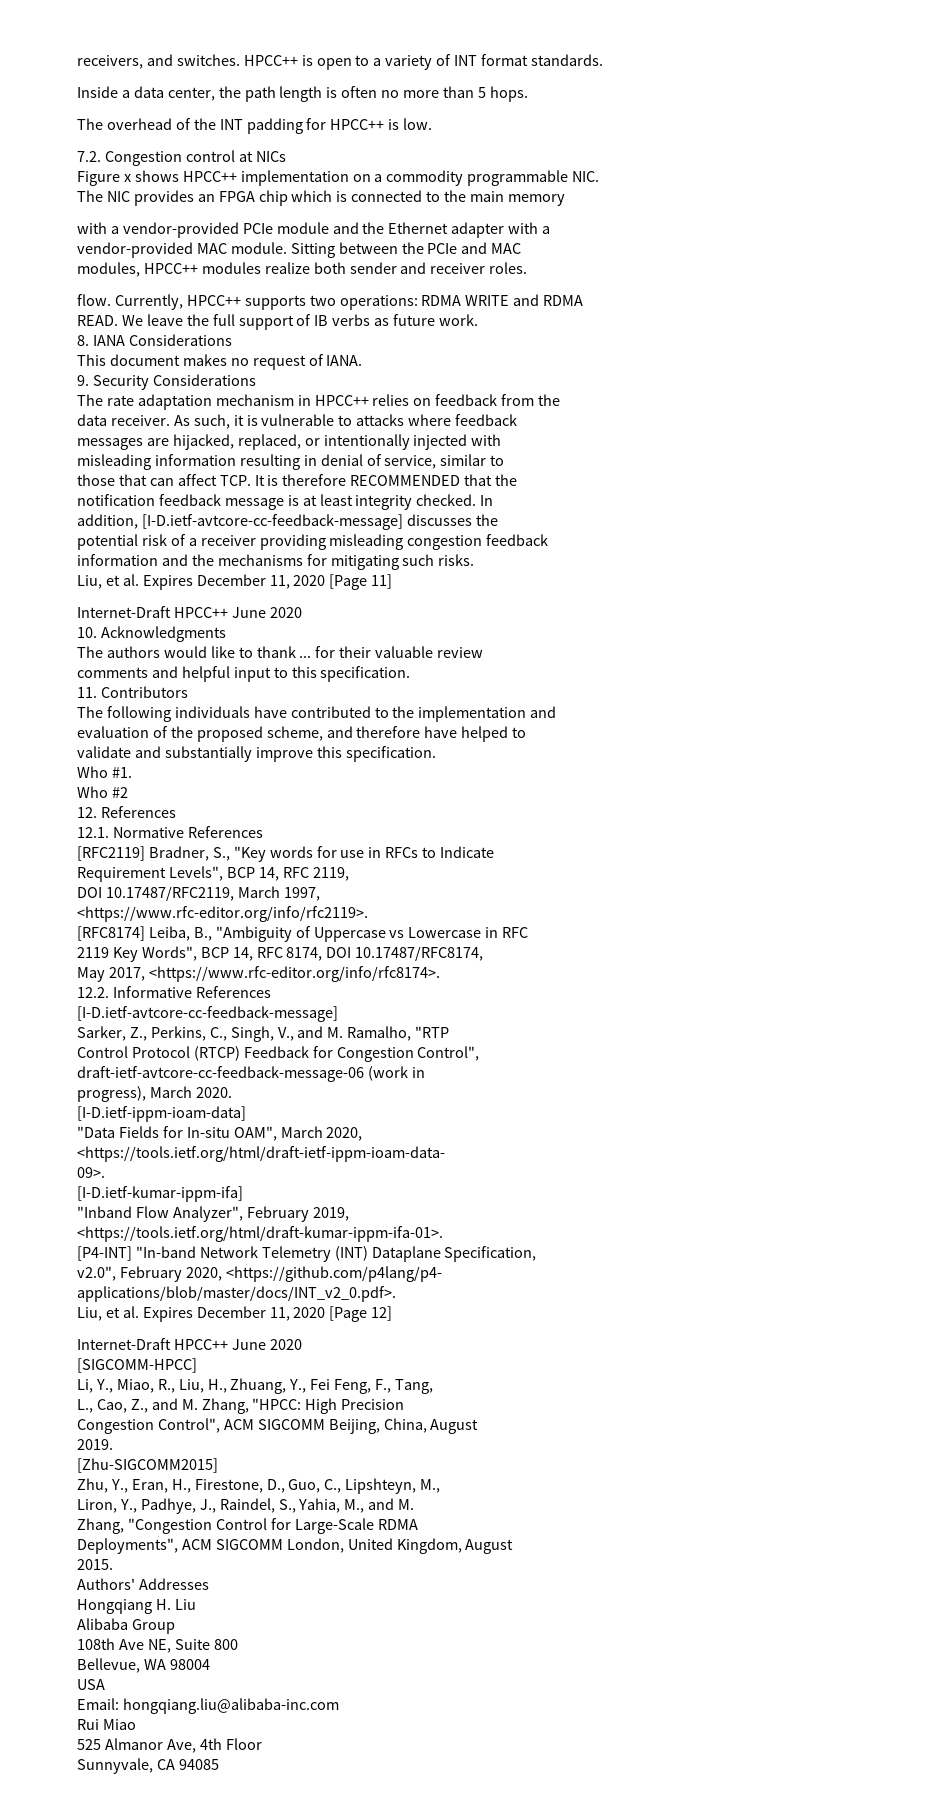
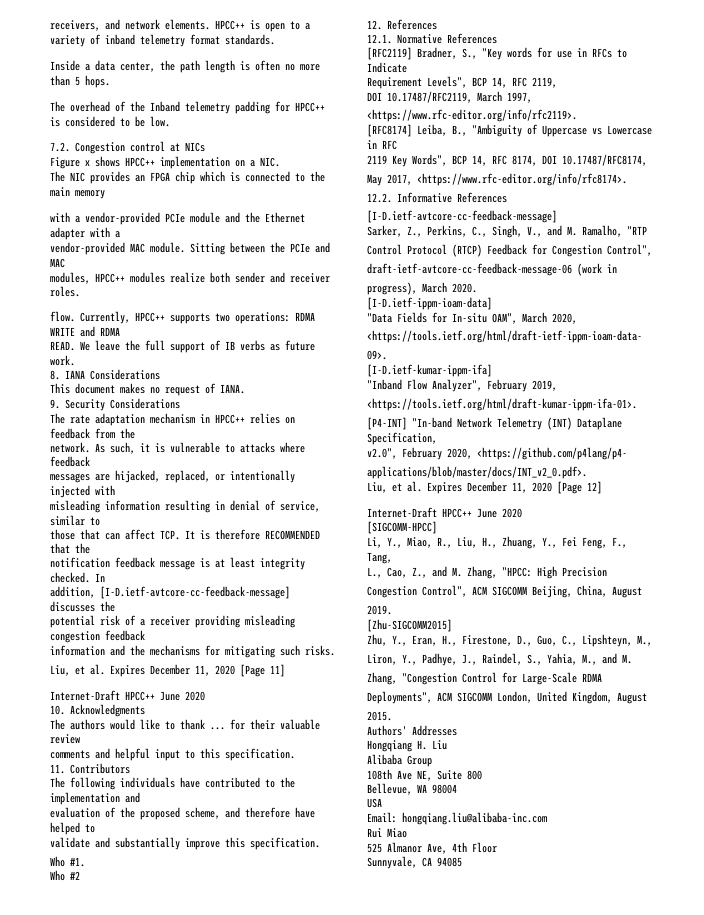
[176,54,240,66] switches. -> [125,19,210,30] network elements.
[454,55,478,66] INT -> [105,34,185,47] inband telemetry
[219,119,243,130] INT -> [150,101,230,114] Inband telemetry
(400, 124) none -> [65,116,145,127] considered to be
[386,170,569,186] commodity programmable -> (255, 163) none
[77,414,170,426] data receiver. -> [50,442,90,453] network.

